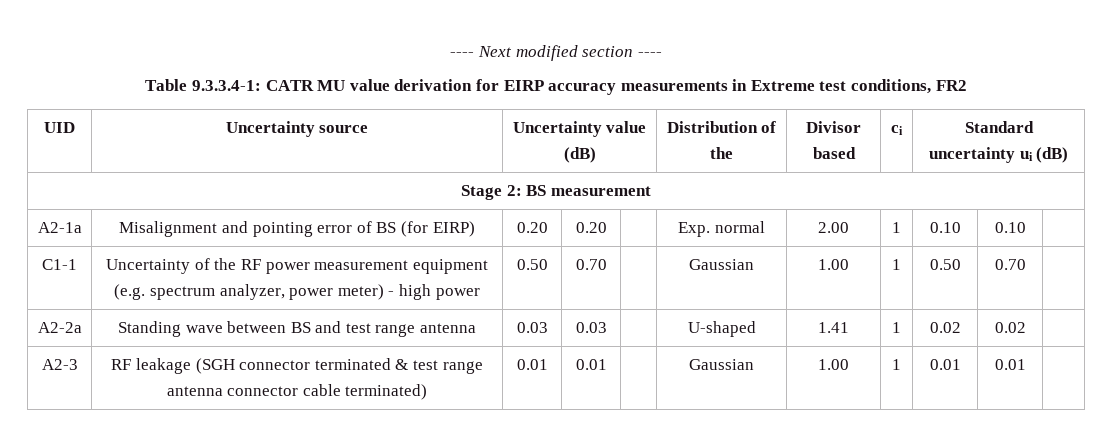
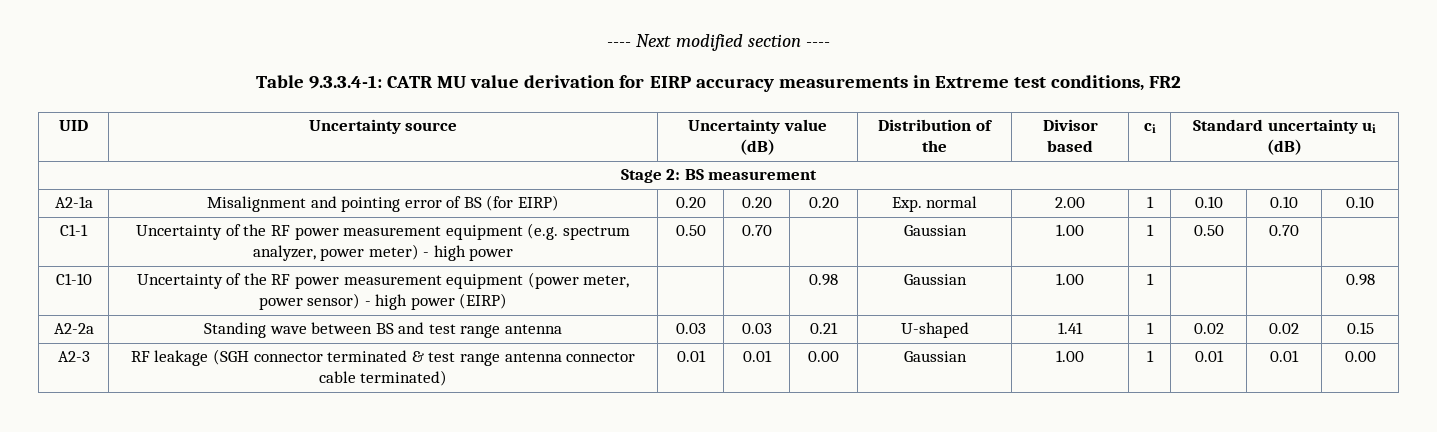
(607, 227) none -> [808,197,839,208] 0.20
(1026, 227) none -> [1346,196,1374,208] 0.10
(1026, 264) none -> [55,273,92,285] [136,272,630,289] [258,293,508,310] [809,274,838,286] [903,274,967,285] [1056,273,1084,285] [1146,273,1154,285] [1345,274,1375,286] // C1-10 | Uncertainty of the RF power measurement equipment (power meter, power sensor) - high power (EIRP) | | | 0.98 | Gaussian | 1.00 | 1 | | | 0.98
(607, 327) none -> [810,322,838,334] 0.21
(1026, 327) none -> [1346,322,1374,334] 0.15
(607, 364) none -> [808,351,839,362] 0.00
(1026, 364) none -> [1344,351,1376,362] 0.00

